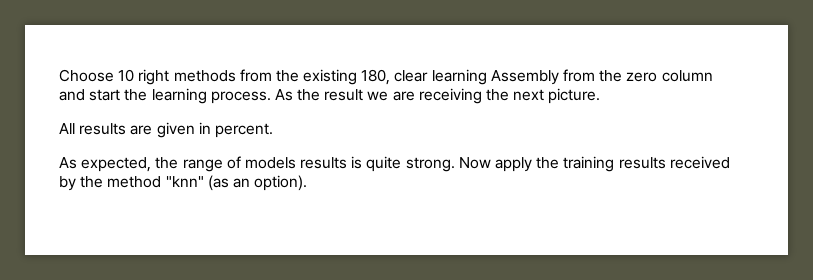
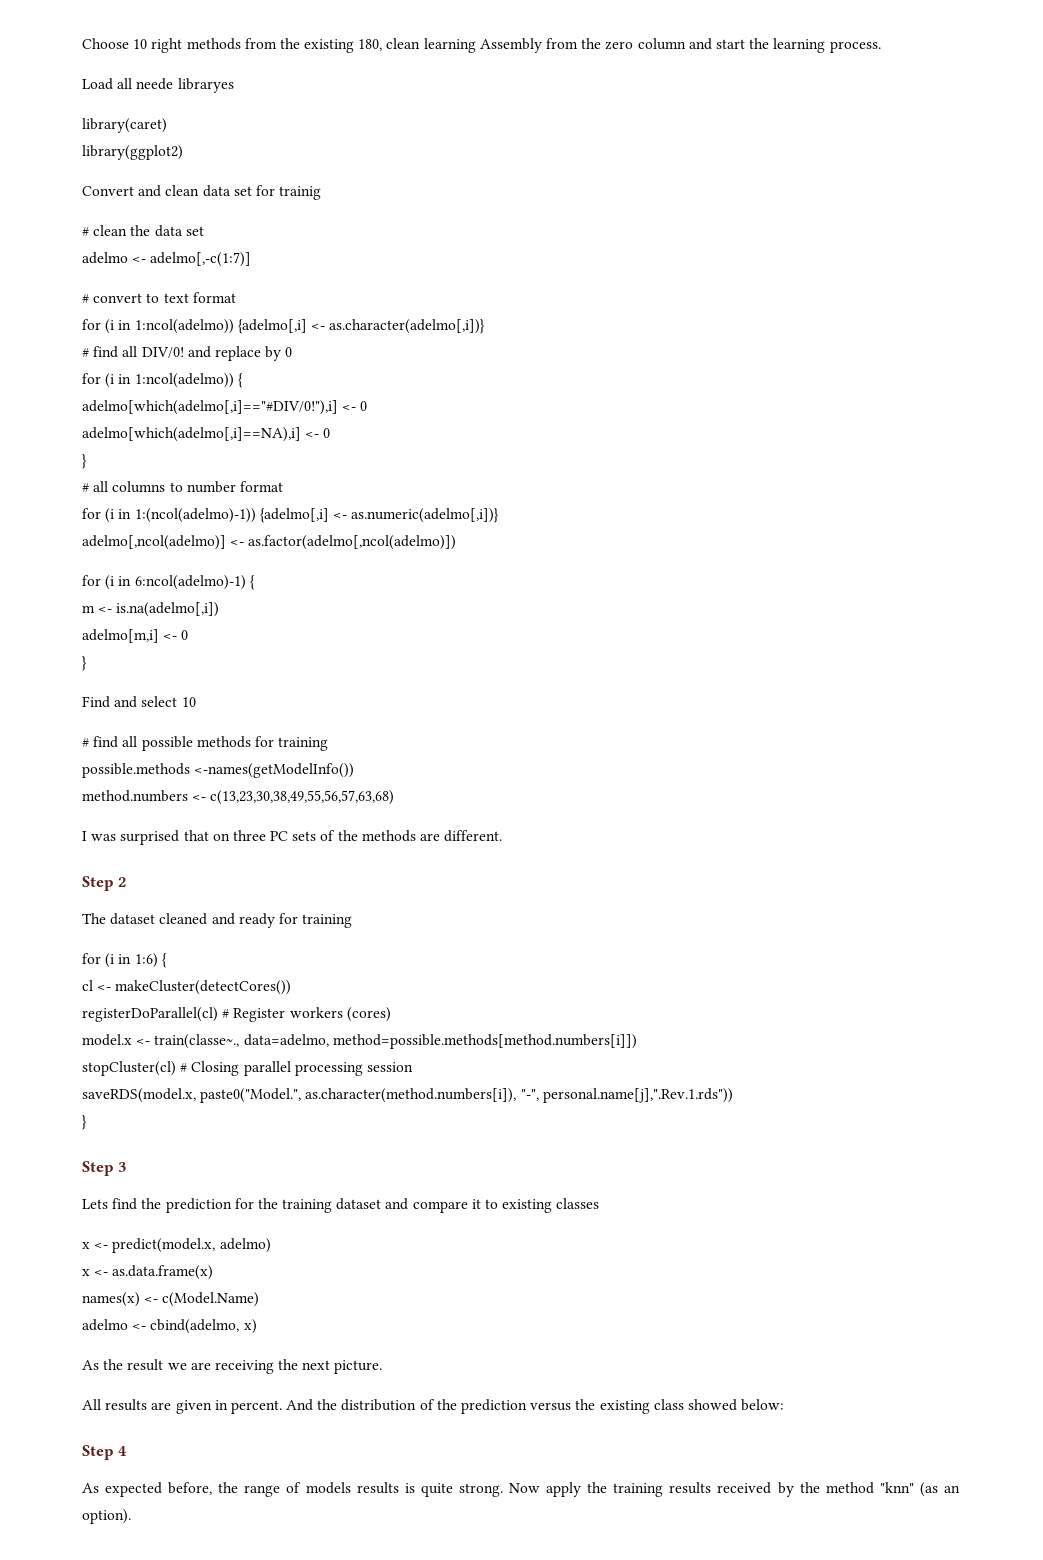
[394,70,429,82] clear -> [386,38,421,49] clean
(271, 97) none -> [82,78,234,93] [82,118,167,133] [82,145,183,160] [82,185,322,200] [82,225,204,237] [82,252,252,267] [82,292,236,303] [82,319,486,334] [82,346,293,361] [82,373,243,388] [82,400,368,415] [82,427,331,442] [82,454,87,469] [82,481,283,493] [82,508,500,523] [82,535,457,550] [82,575,255,590] [82,602,220,617] [82,629,189,643] [82,656,87,671] [82,696,196,708] [82,736,329,751] [82,763,355,778] [82,790,395,805] [82,830,503,845] [82,876,127,891] [82,913,353,928] [82,953,167,968] [82,980,292,995] [82,1007,391,1022] [82,1034,637,1049] [82,1061,413,1076] [82,1088,733,1103] [82,1115,87,1130] [82,1161,127,1176] [82,1198,600,1213] [82,1238,271,1253] [82,1265,214,1280] [82,1292,260,1307] [82,1319,257,1334] // Load all neede libraryes // library(caret) // library(ggplot2) // Convert and clean data set for trainig // # clean the data set // adelmo <- adelmo[,-c(1:7)] // # convert to text format // for (i in 1:ncol(adelmo)) {adelmo[,i] <- as.character(adelmo[,i])} // # find all DIV/0! and replace by 0 // for (i in 1:ncol(adelmo)) { // adelmo[which(adelmo[,i]=="#DIV/0!"),i] <- 0 // adelmo[which(adelmo[,i]==NA),i] <- 0 // } // # all columns to number format // for (i in 1:(ncol(adelmo)-1)) {adelmo[,i] <- as.numeric(adelmo[,i])} // adelmo[,ncol(adelmo)] <- as.factor(adelmo[,ncol(adelmo)]) // for (i in 6:ncol(adelmo)-1) { // m <- is.na(adelmo[,i]) // adelmo[m,i] <- 0 // } // Find and select 10 // # find all possible methods for training // possible.methods <-names(getModelInfo()) // method.numbers <- c(13,23,30,38,49,55,56,57,63,68) // I was surprised that on three PC sets of the methods are different. // Step 2 // The dataset cleaned and ready for training // for (i in 1:6) { // cl <- makeCluster(detectCores()) // registerDoParallel(cl) # Register workers (cores) // model.x <- train(classe~., data=adelmo, method=possible.methods[method.numbers[i]]) // stopCluster(cl) # Closing parallel processing session // saveRDS(model.x, paste0("Model.", as.character(method.numbers[i]), "-", personal.name[j],".Rev.1.rds")) // } // Step 3 // Lets find the prediction for the training dataset and compare it to existing classes // x <- predict(model.x, adelmo) // x <- as.data.frame(x) // names(x) <- c(Model.Name) // adelmo <- cbind(adelmo, x) //
[59,157,152,172] // As expected, -> [286,1399,785,1414] [82,1445,128,1460] [82,1482,213,1497] And the distribution of the prediction versus the existing class showed below: // Step 4 // As expected before,

